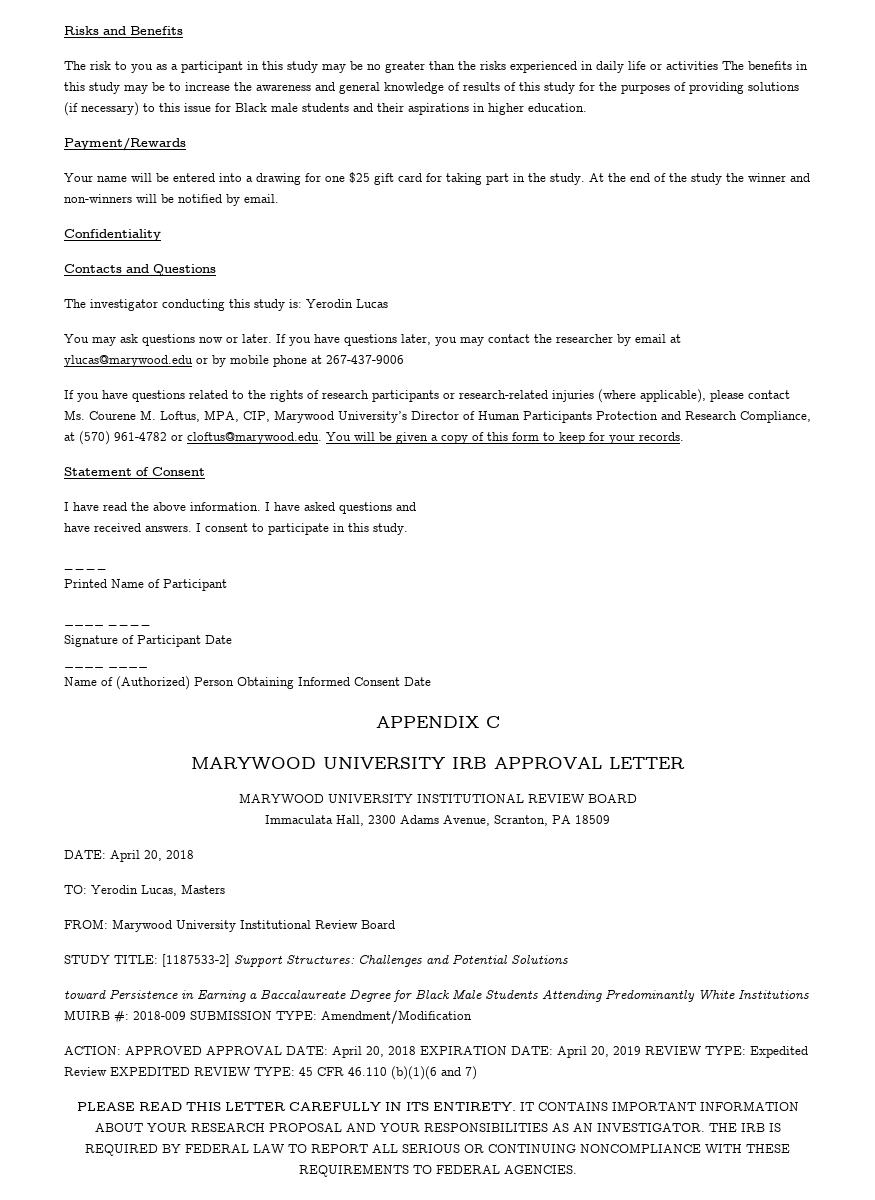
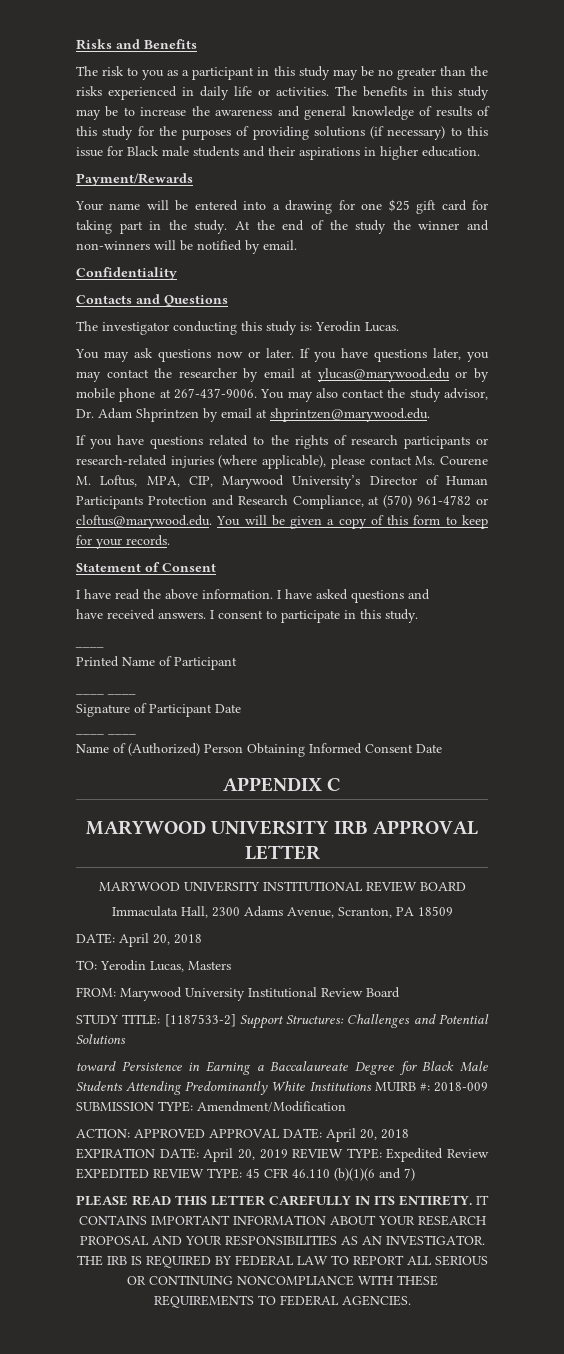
[666,61,718,70] activities -> [276,87,329,96] activities.
[356,299,388,308] Lucas -> [365,322,399,332] Lucas.
[326,355,404,364] 267-437-9006 -> [173,388,489,402] [76,408,430,422] 267-437-9006. You may also contact the study advisor, Dr. Adam Shprintzen by email at shprintzen@marywood.edu.

